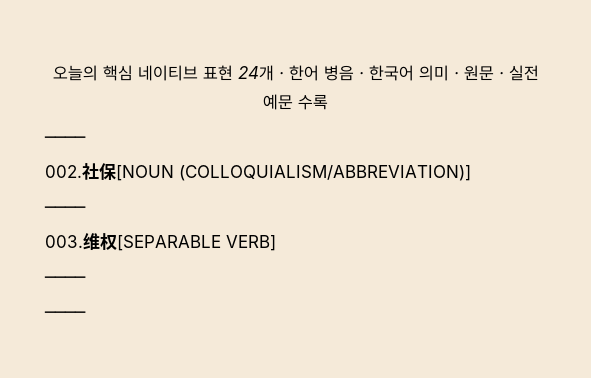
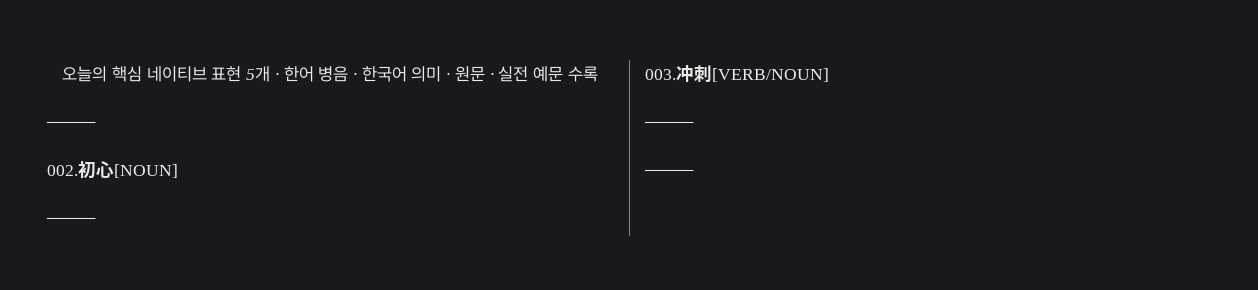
[237,65,274,81] 24개 -> [246,66,271,82] 5개
[82,163,471,181] 社保[NOUN (COLLOQUIALISM/ABBREVIATION)] -> [78,161,178,179] 初心[NOUN]
[83,233,276,251] 维权[SEPARABLE VERB] -> [676,65,829,82] 冲刺[VERB/NOUN]

